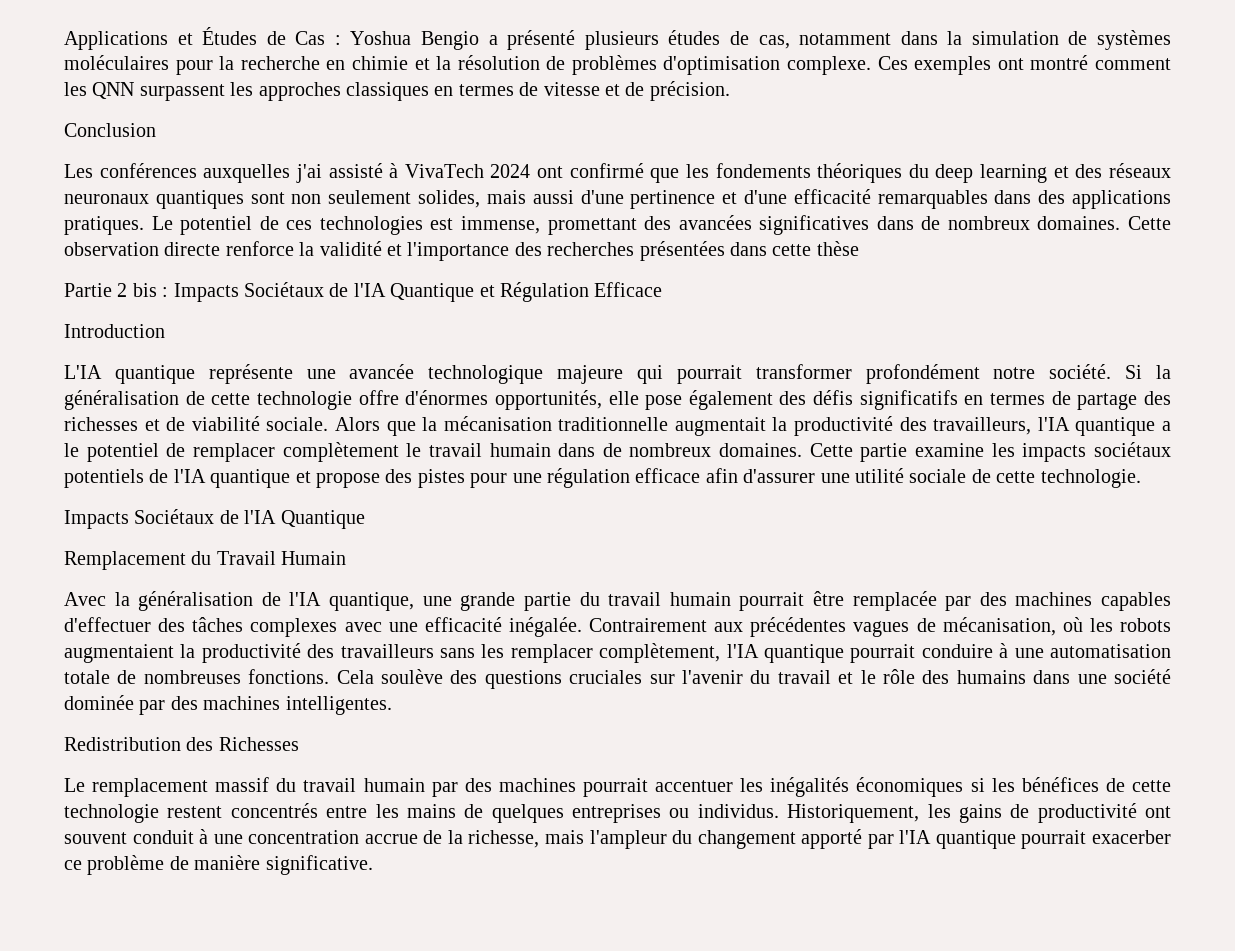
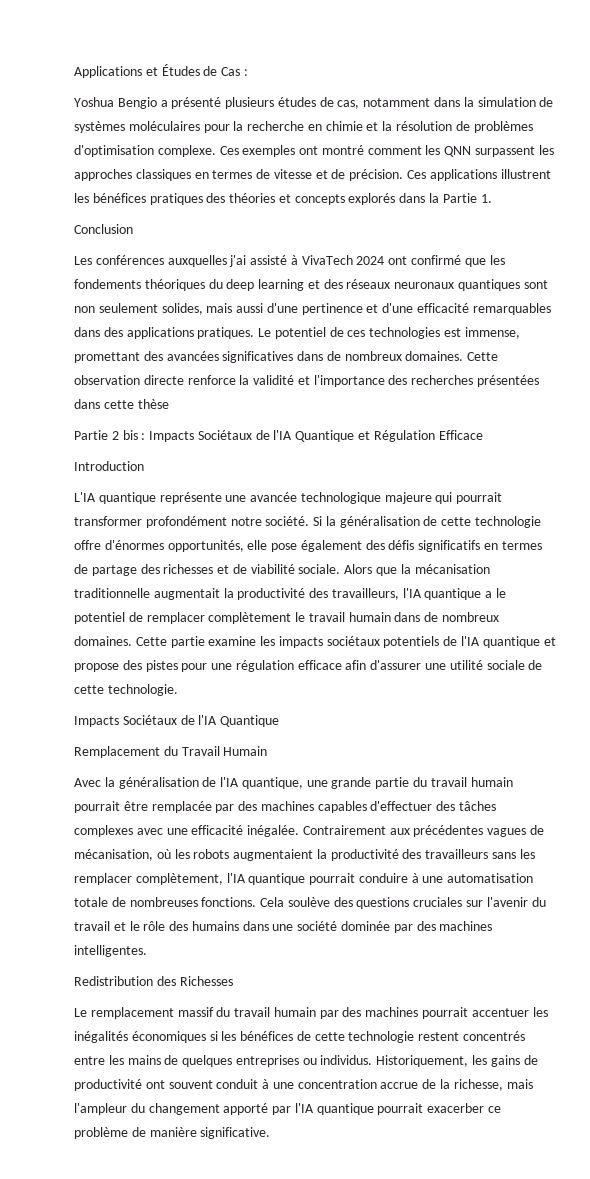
(341, 40) none -> (248, 72) //
(730, 91) none -> [407,169,551,181] [74,193,492,205] Ces applications illustrent les bénéfices pratiques des théories et concepts explorés dans la Partie 1.

